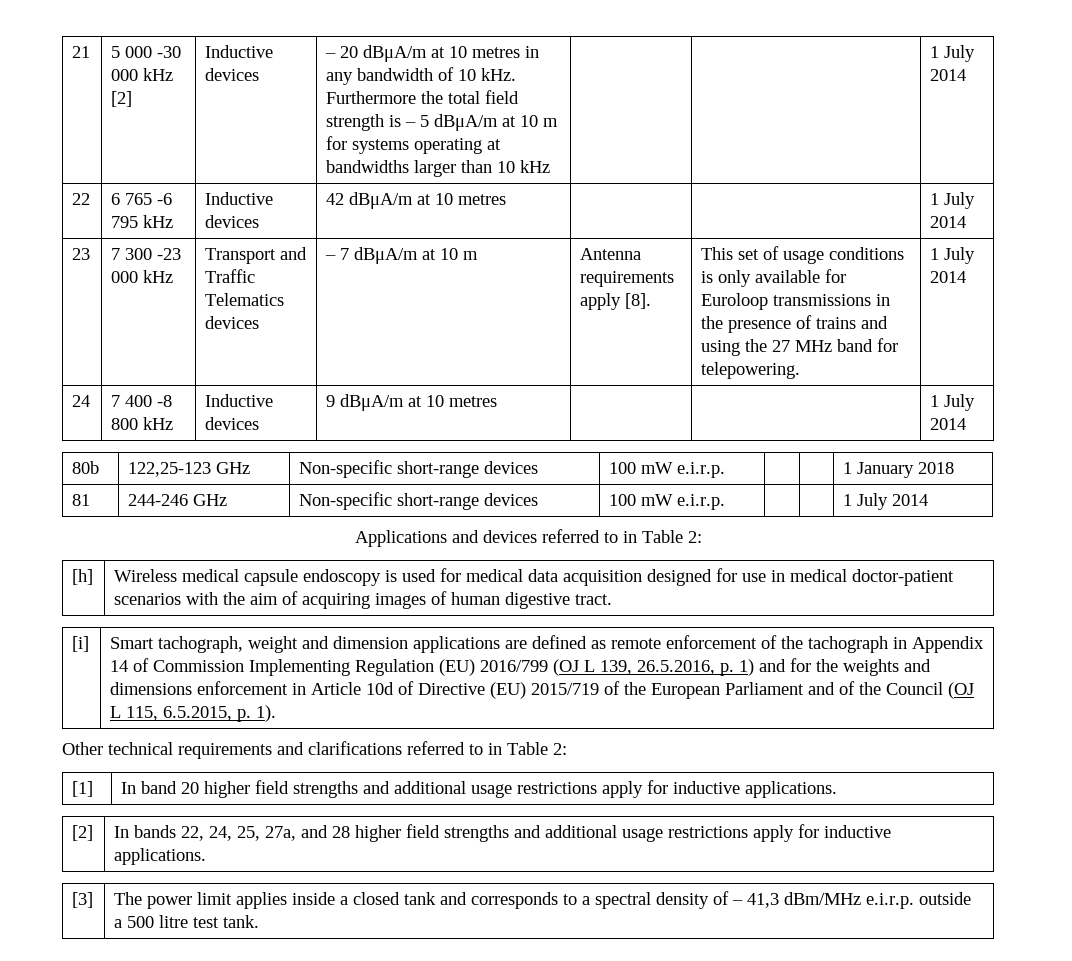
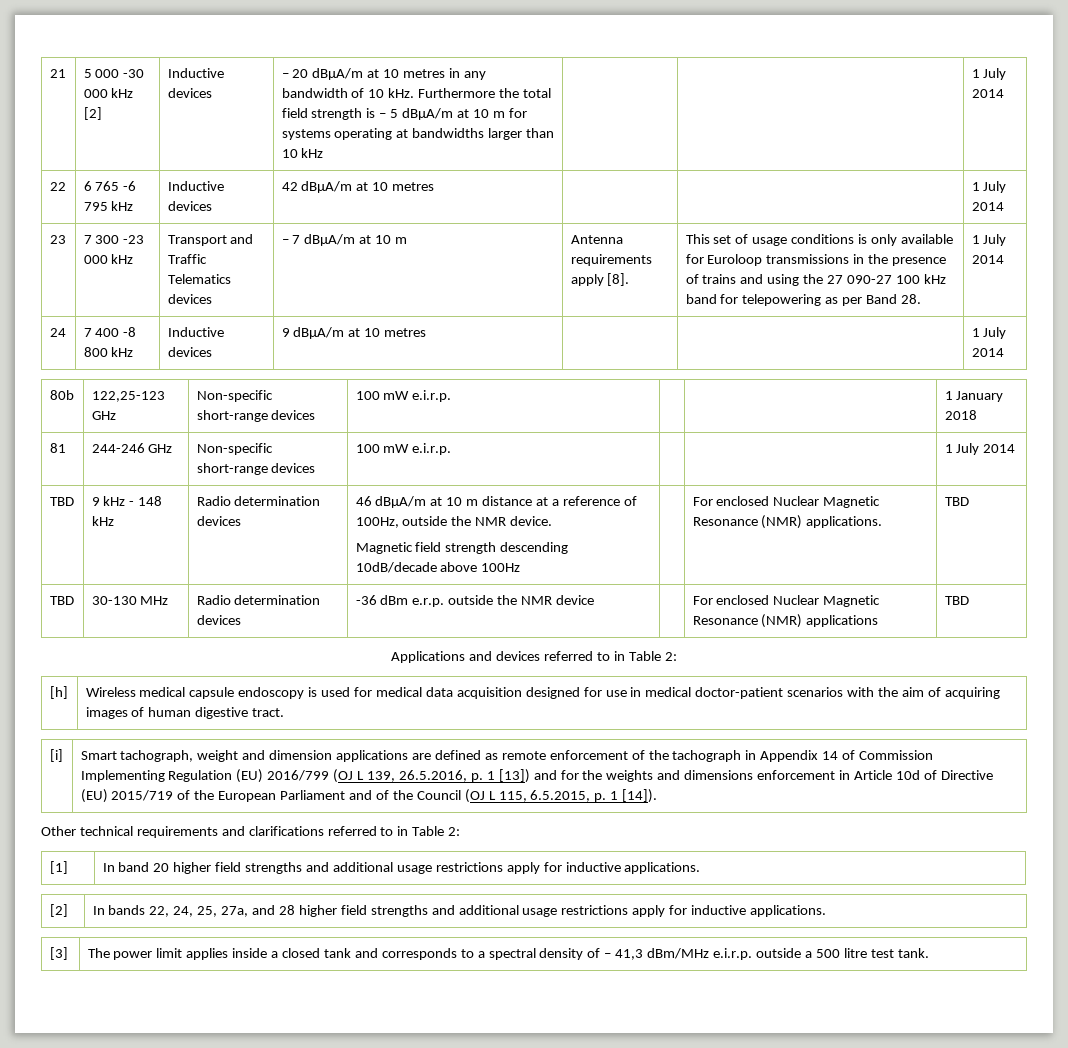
[795,338,899,352] [701,362,801,379] MHz band for telepowering. -> [847,274,946,284] [685,294,922,306] 090-27 100 kHz band for telepowering as per Band 28.
(929, 500) none -> [49,497,74,506] [91,496,163,506] [91,516,114,526] [196,496,321,506] [196,516,241,526] [355,496,637,508] [355,516,553,528] [355,542,569,554] [355,562,521,573] [692,496,881,508] [692,515,883,529] [944,497,969,506] [49,596,74,605] [91,596,169,605] [196,595,321,605] [196,615,241,625] [355,595,595,607] [692,595,881,607] [692,614,879,628] [944,596,969,605] // TBD | 9 kHz - 148 kHz | Radio determination devices | 46 dBµA/m at 10 m distance at a reference of 100Hz, outside the NMR device. // Magnetic field strength descending 10dB/decade above 100Hz | | For enclosed Nuclear Magnetic Resonance (NMR) applications. | TBD // TBD | 30-130 MHz | Radio determination devices | -36 dBm e.r.p. outside the NMR device | | For enclosed Nuclear Magnetic Resonance (NMR) applications | TBD
[739,659,755,676] 1) -> [486,769,530,783] 1 [13])
[256,705,277,722] 1). -> [610,789,658,803] 1 [14]).

